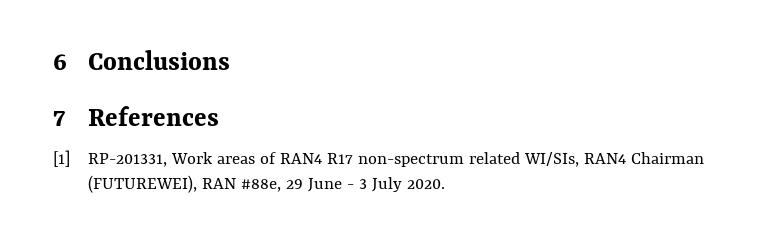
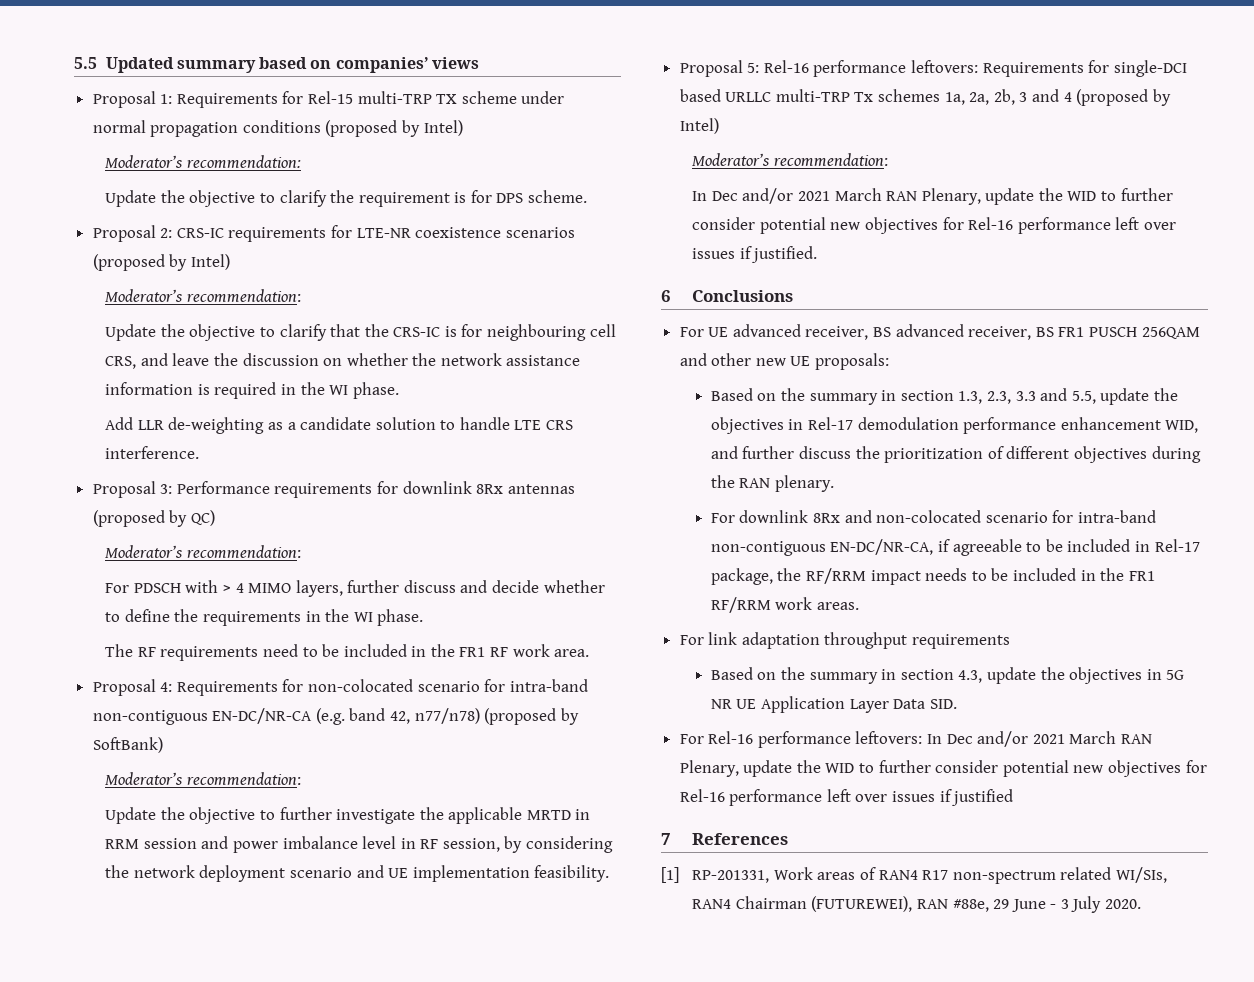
[53,50,230,70] 6 Conclusions -> [74,57,480,73] [92,91,565,108] [92,120,463,137] [105,155,301,169] [105,190,588,207] [92,225,575,242] [92,254,230,271] [105,289,301,303] [105,324,616,341] [105,353,581,369] [105,382,399,399] [105,417,574,434] [105,446,200,459] [92,481,575,498] [92,510,215,527] [105,545,301,559] [105,580,605,597] [105,609,424,626] [105,644,590,661] [92,679,588,696] [92,708,579,725] [92,737,163,753] [105,772,301,786] [105,807,591,824] [105,836,614,853] [105,865,610,882] [679,60,1187,77] [679,89,1171,106] [679,118,719,134] [692,153,888,167] [692,188,1173,205] [692,217,1176,234] [692,246,818,263] [661,290,794,302] [679,324,1200,340] [679,353,890,370] [710,388,1178,405] [710,417,1199,434] [710,446,1201,463] [710,475,835,492] [710,510,1156,523] [710,539,1200,556] [710,568,1155,585] [710,597,860,613] [679,632,1011,649] [710,667,1185,684] [710,696,957,713] [679,731,1153,748] [679,760,1207,777] [679,789,1014,806] 5.5 Updated summary based on companies’ views // Proposal 1: Requirements for Rel-15 multi-TRP TX scheme under normal propagation conditions (proposed by Intel) // Moderator’s recommendation: // Update the objective to clarify the requirement is for DPS scheme. // Proposal 2: CRS-IC requirements for LTE-NR coexistence scenarios (proposed by Intel) // Moderator’s recommendation: // Update the objective to clarify that the CRS-IC is for neighbouring cell CRS, and leave the discussion on whether the network assistance information is required in the WI phase. // Add LLR de-weighting as a candidate solution to handle LTE CRS interference. // Proposal 3: Performance requirements for downlink 8Rx antennas (proposed by QC) // Moderator’s recommendation: // For PDSCH with > 4 MIMO layers, further discuss and decide whether to define the requirements in the WI phase. // The RF requirements need to be included in the FR1 RF work area. // Proposal 4: Requirements for non-colocated scenario for intra-band non-contiguous EN-DC/NR-CA (e.g. band 42, n77/n78) (proposed by SoftBank) // Moderator’s recommendation: // Update the objective to further investigate the applicable MRTD in RRM session and power imbalance level in RF session, by considering the network deployment scenario and UE implementation feasibility. // Proposal 5: Rel-16 performance leftovers: Requirements for single-DCI based URLLC multi-TRP Tx schemes 1a, 2a, 2b, 3 and 4 (proposed by Intel) // Moderator’s recommendation: // In Dec and/or 2021 March RAN Plenary, update the WID to further consider potential new objectives for Rel-16 performance left over issues if justified. // 6 Conclusions // For UE advanced receiver, BS advanced receiver, BS FR1 PUSCH 256QAM and other new UE proposals: // Based on the summary in section 1.3, 2.3, 3.3 and 5.5, update the objectives in Rel-17 demodulation performance enhancement WID, and further discuss the prioritization of different objectives during the RAN plenary. // For downlink 8Rx and non-colocated scenario for intra-band non-contiguous EN-DC/NR-CA, if agreeable to be included in Rel-17 package, the RF/RRM impact needs to be included in the FR1 RF/RRM work areas. // For link adaptation throughput requirements // Based on the summary in section 4.3, update the objectives in 5G NR UE Application Layer Data SID. // For Rel-16 performance leftovers: In Dec and/or 2021 March RAN Plenary, update the WID to further consider potential new objectives for Rel-16 performance left over issues if justified

